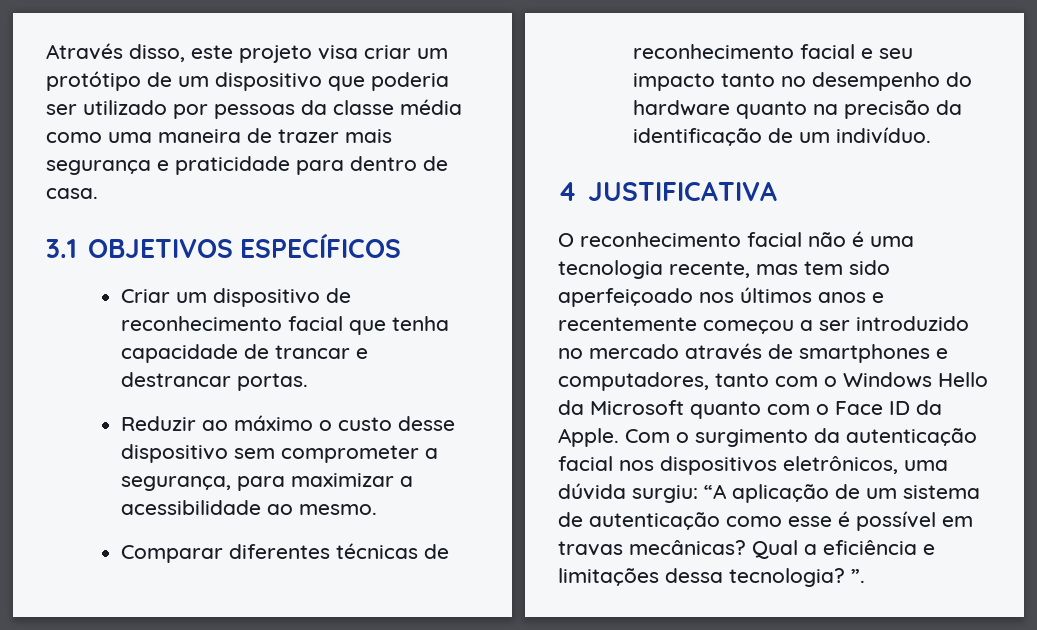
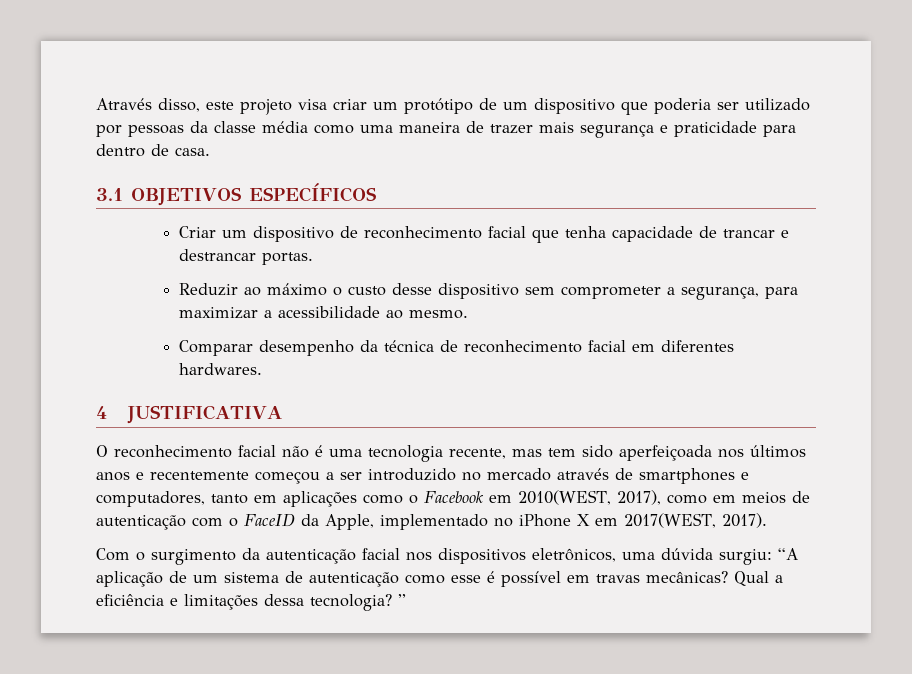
[229,543,450,559] [633,44,914,59] [633,72,973,91] [633,100,963,119] [633,127,932,146] diferentes técnicas de reconhecimento facial e seu impacto tanto no desempenho do hardware quanto na precisão da identificação de um indivíduo. -> [258,340,734,356] [178,363,262,375] desempenho da técnica de reconhecimento facial em diferentes hardwares.
[558,288,693,307] aperfeiçoado -> [619,445,712,461] aperfeiçoada
[775,372,988,388] [558,400,942,419] [558,428,619,447] com o Windows Hello da Microsoft quanto com o Face ID da Apple. -> [254,490,810,507] [96,513,767,530] em aplicações como o Facebook em 2010(WEST, 2017), como em meios de autenticação com o FaceID da Apple, implementado no iPhone X em 2017(WEST, 2017). //
[851,569,865,583] ”. -> [398,594,406,606] ”

